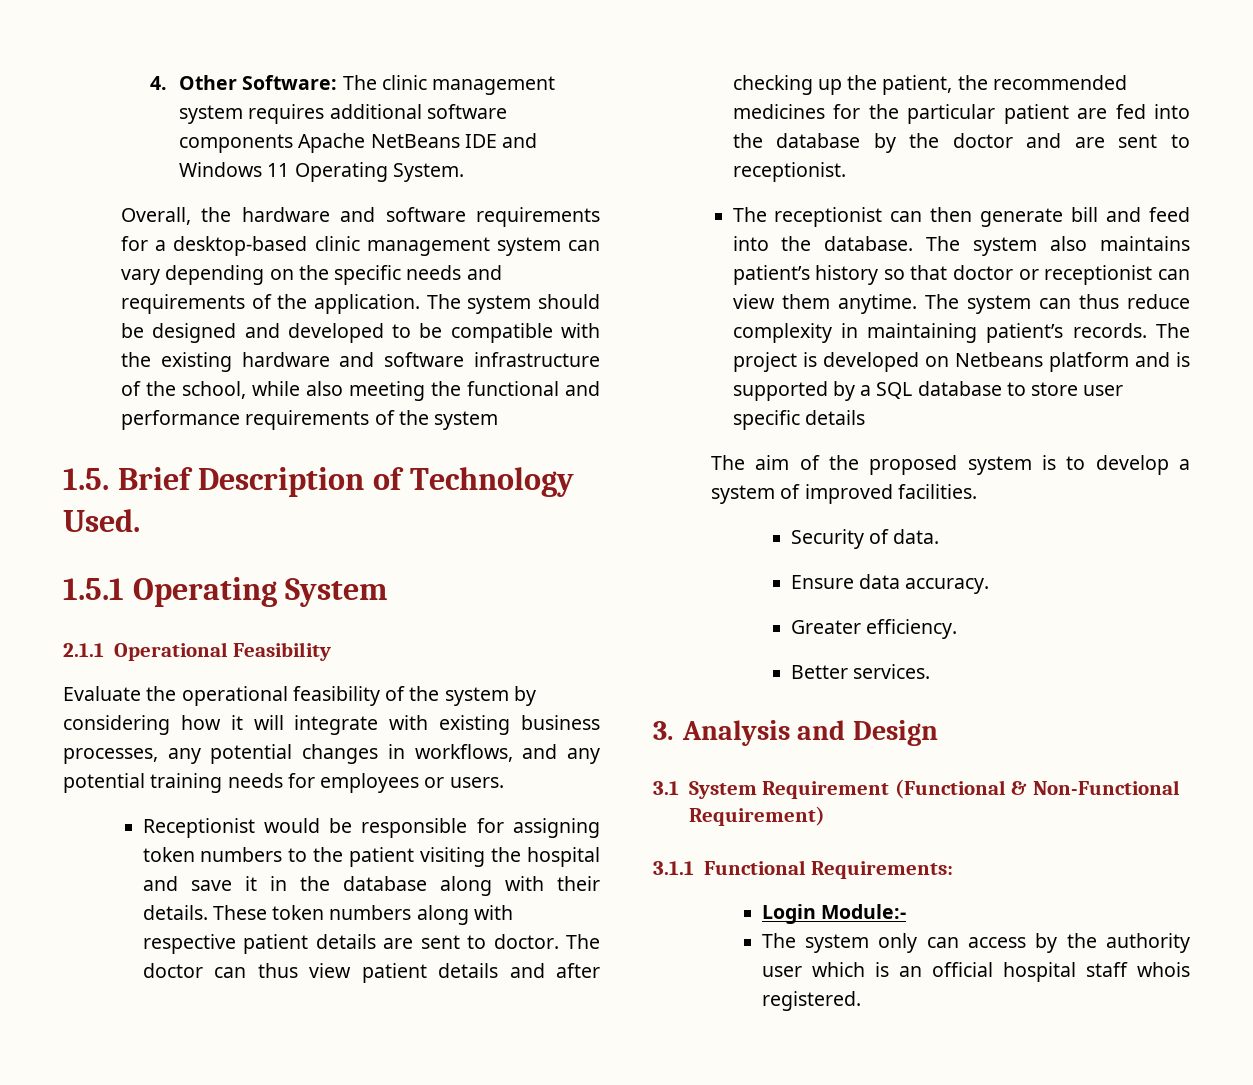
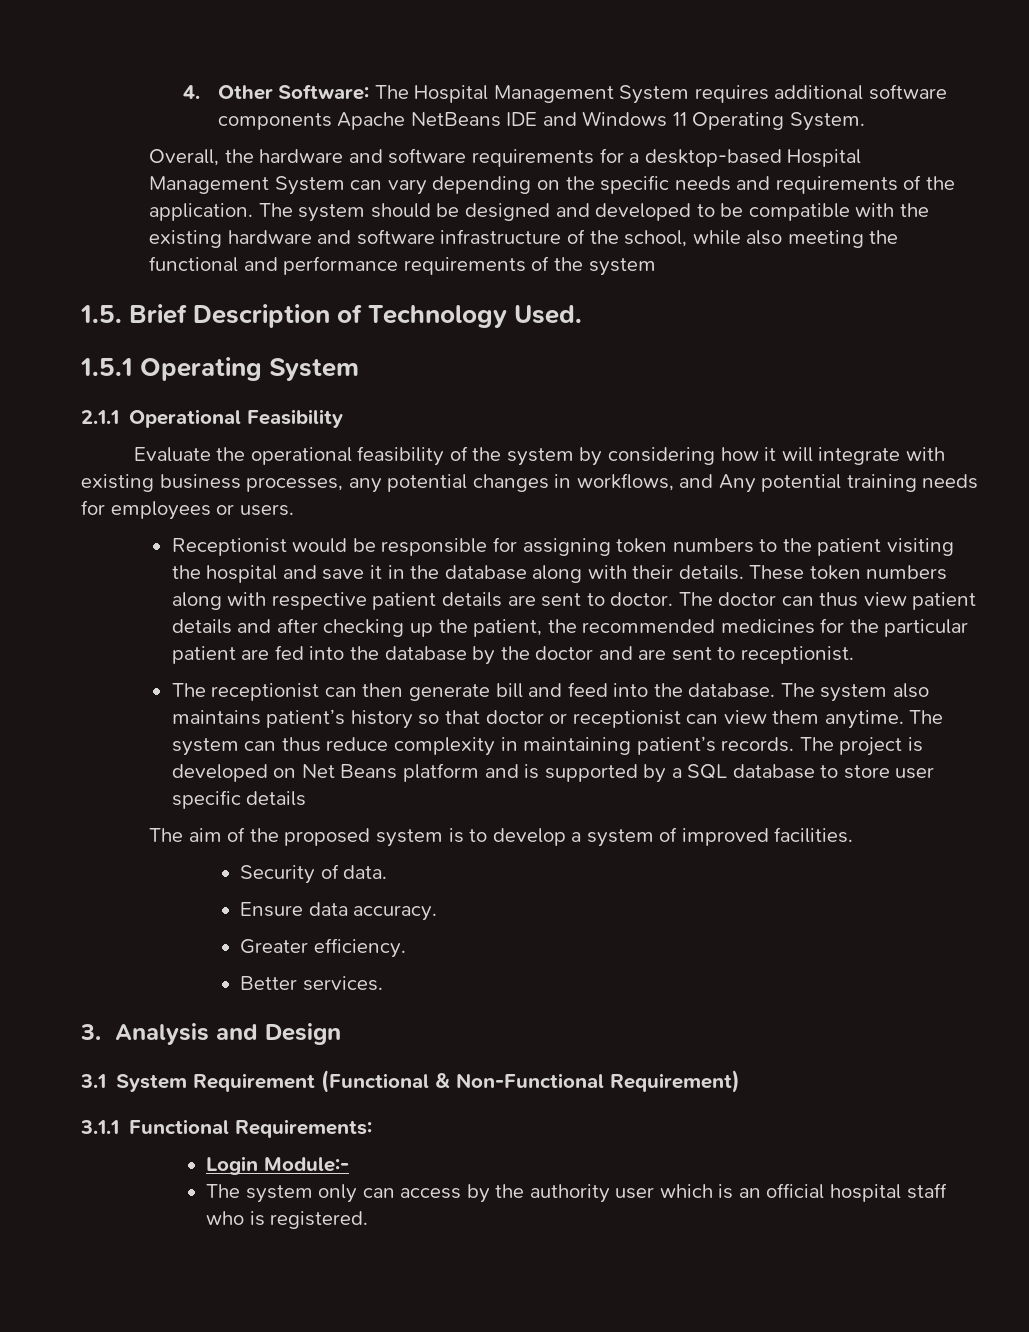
[381,75,556,95] [179,105,244,124] clinic management system -> [414,85,690,104] Hospital Management System
[314,236,561,256] clinic management system -> [787,149,862,167] [149,176,345,195] Hospital Management System
[567,748,600,764] any -> [718,474,756,493] Any
[954,352,1043,367] Netbeans -> [301,764,398,779] Net Beans
[1137,962,1190,977] whois -> [206,1211,265,1226] who is

